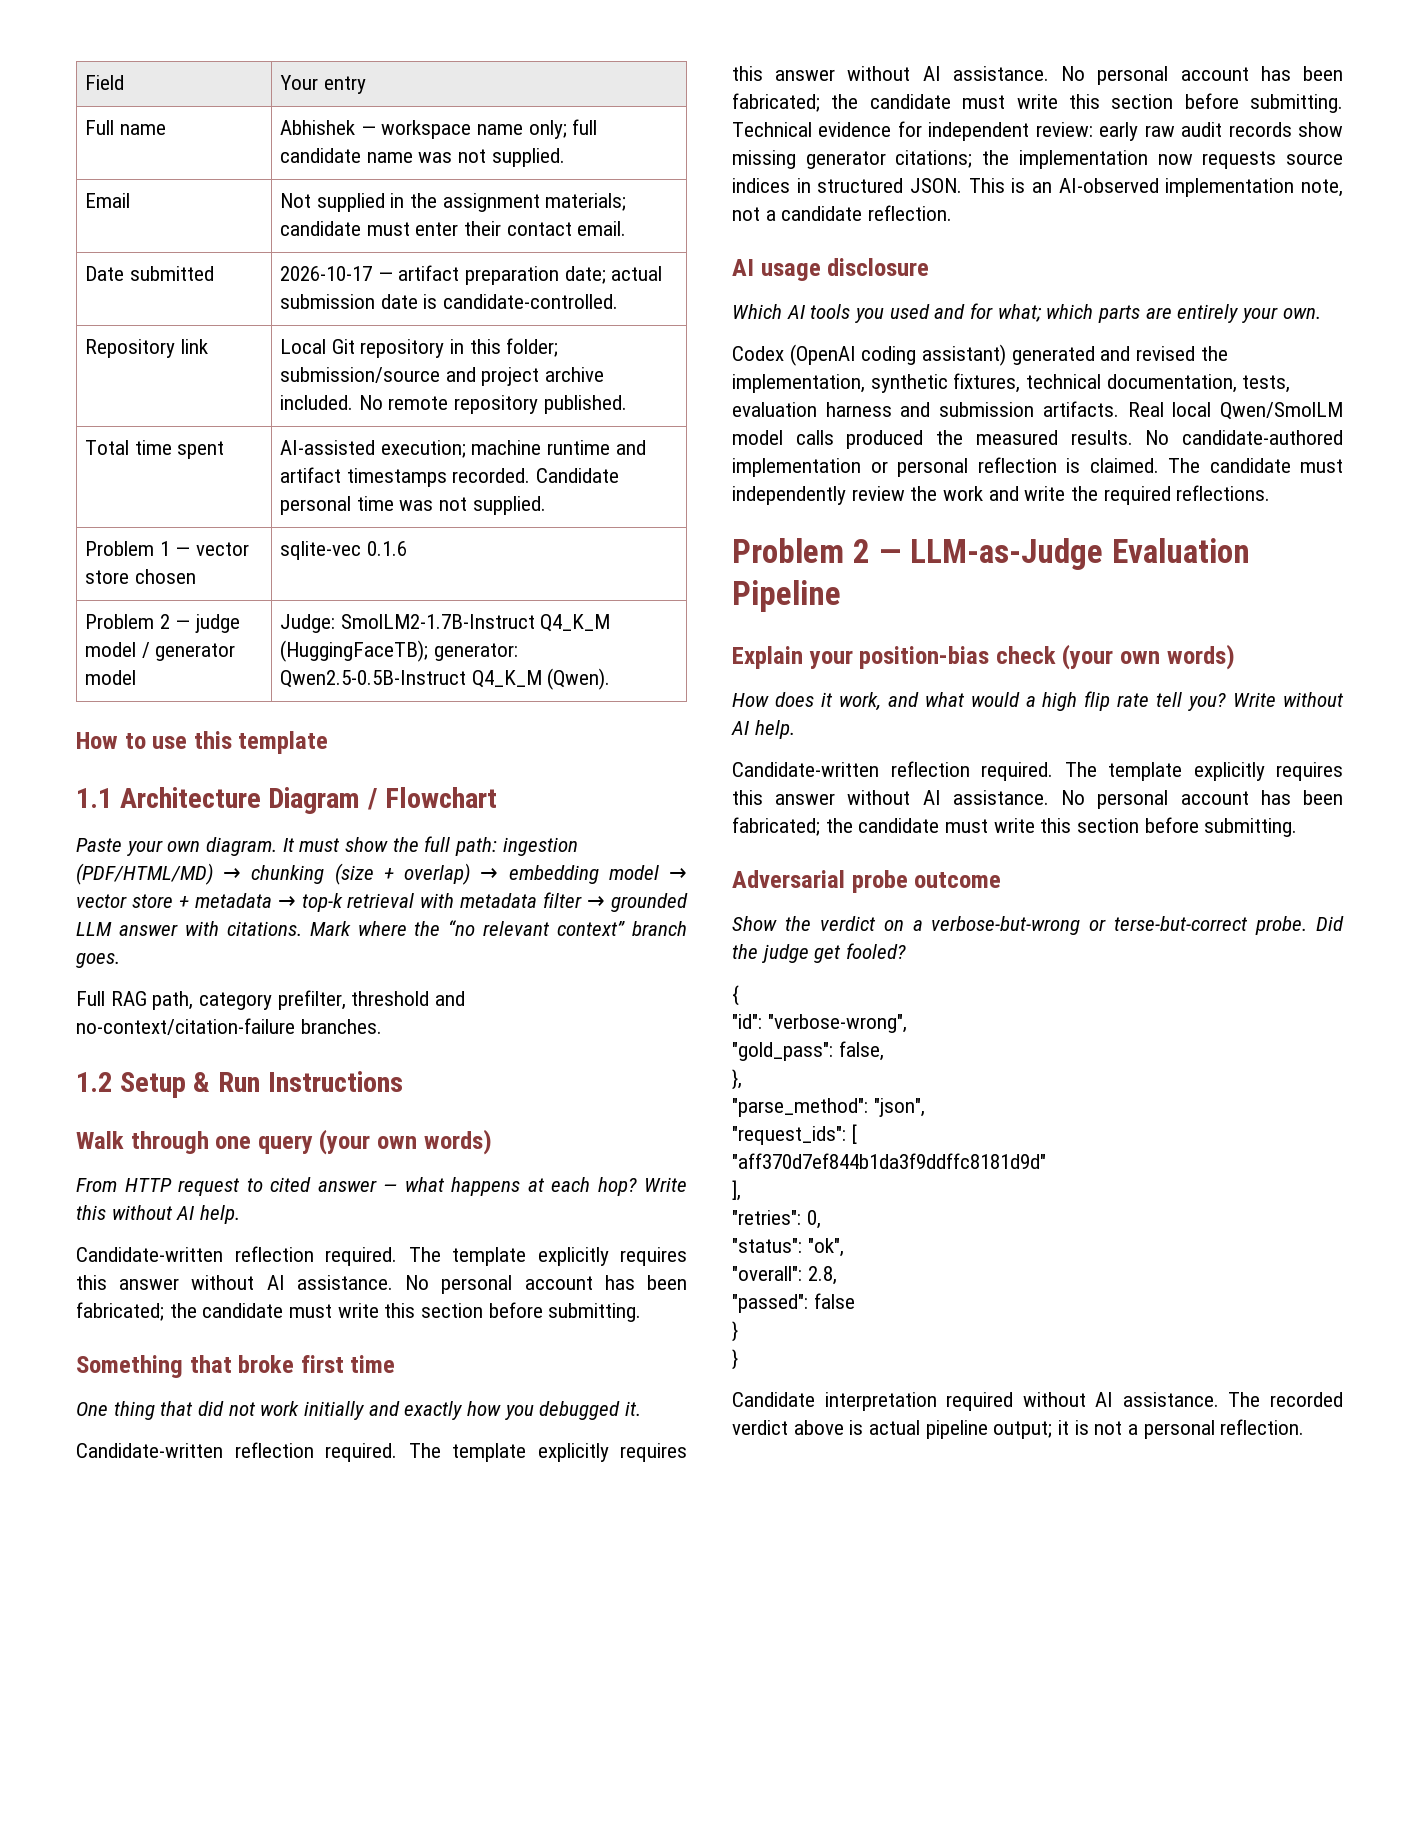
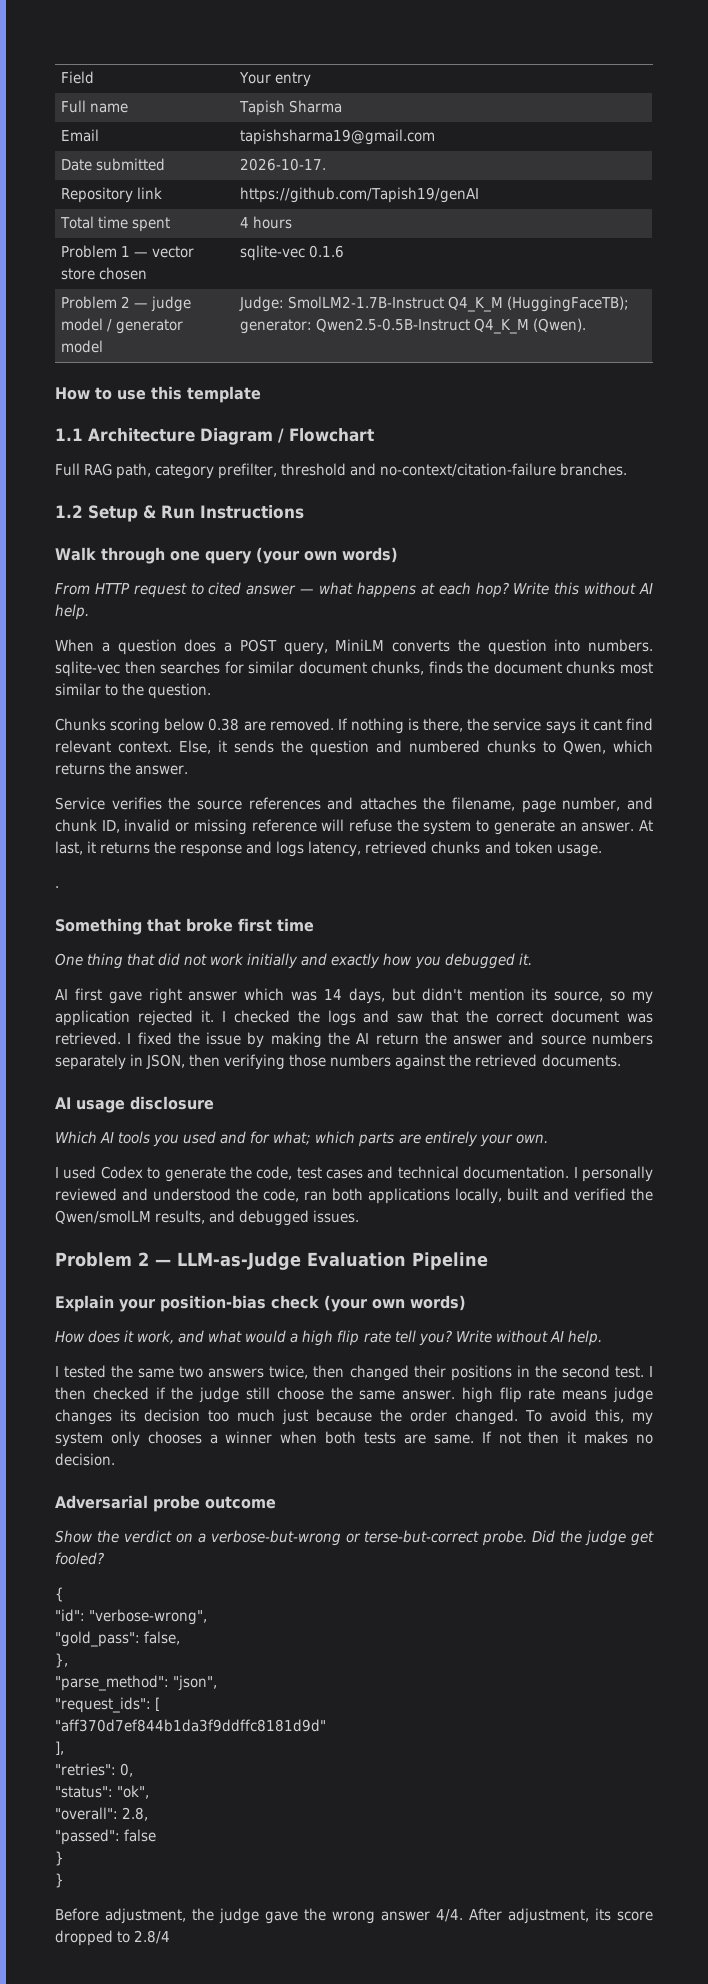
[279,119,598,139] [279,148,565,167] [84,193,130,208] [279,193,627,212] [279,221,627,236] [84,266,214,281] [279,265,663,285] [279,294,618,309] [84,339,208,358] [279,338,559,358] [279,367,604,386] [279,395,627,414] [84,440,225,459] [279,440,646,458] [279,467,619,487] [279,496,546,515] Abhishek — workspace name only; full candidate name was not supplied. // Email | Not supplied in the assignment materials; candidate must enter their contact email. // Date submitted | 2026-10-17 — artifact preparation date; actual submission date is candidate-controlled. // Repository link | Local Git repository in this folder; submission/source and project archive included. No remote repository published. // Total time spent | AI-assisted execution; machine runtime and artifact timestamps recorded. Candidate personal time was not supplied. -> [239,100,343,116] [61,129,100,142] [240,129,436,145] [61,158,166,171] [240,158,327,171] [61,187,163,203] [240,187,480,203] [60,216,171,232] [240,216,293,229] Tapish Sharma // Email | tapishsharma19@gmail.com // Date submitted | 2026-10-17. // Repository link | https://github.com/Tapish19/genAI // Total time spent | 4 hours
[76,836,578,856] [76,863,687,885] [76,892,689,912] [76,920,687,936] [76,953,120,968] // Paste your own diagram. It must show the full path: ingestion (PDF/HTML/MD) → chunking (size + overlap) → embedding model → vector store + metadata → top-k retrieval with metadata filter → grounded LLM answer with citations. Mark where the “no relevant context” branch goes. -> (374, 435) none
[76,1246,687,1266] [76,1275,687,1294] [76,1302,642,1322] Candidate-written reflection required. The template explicitly requires this answer without AI assistance. No personal account has been fabricated; the candidate must write this section before submitting. -> [55,639,653,655] [55,661,653,677] [55,683,212,699] [55,718,653,734] [55,740,653,756] [55,762,189,775] [55,797,653,813] [55,819,653,835] [55,841,602,857] [55,886,59,888] When a question does a POST query, MiniLM converts the question into numbers. sqlite-vec then searches for similar document chunks, finds the document chunks most similar to the question. // Chunks scoring below 0.38 are removed. If nothing is there, the service says it cant find relevant context. Else, it sends the question and numbered chunks to Qwen, which returns the answer. // Service verifies the source references and attaches the filename, page number, and chunk ID, invalid or missing reference will refuse the system to generate an answer. At last, it returns the response and logs latency, retrieved chunks and token usage. // .
[76,1442,687,1462] [732,66,1343,85] [732,93,1343,113] [732,121,1343,141] [732,150,1343,169] [732,178,1343,197] [732,205,953,221] Candidate-written reflection required. The template explicitly requires this answer without AI assistance. No personal account has been fabricated; the candidate must write this section before submitting. Technical evidence for independent review: early raw audit records show missing generator citations; the implementation now requests source indices in structured JSON. This is an AI-observed implementation note, not a candidate reflection. -> [55,988,654,1004] [55,1010,653,1026] [55,1032,653,1048] [55,1054,621,1070] AI first gave right answer which was 14 days, but didn't mention its source, so my application rejected it. I checked the logs and saw that the correct document was retrieved. I fixed the issue by making the AI return the answer and source numbers separately in JSON, then verifying those numbers against the retrieved documents.
[732,344,1228,366] [732,373,1291,393] [732,401,1343,420] [732,430,1343,449] [732,457,1343,477] [732,485,1271,505] Codex (OpenAI coding assistant) generated and revised the implementation, synthetic fixtures, technical documentation, tests, evaluation harness and submission artifacts. Real local Qwen/SmolLM model calls produced the measured results. No candidate-authored implementation or personal reflection is claimed. The candidate must independently review the work and write the required reflections. -> [55,1166,653,1182] [55,1188,653,1204] [55,1210,360,1226] I used Codex to generate the code, test cases and technical documentation. I personally reviewed and understood the code, ran both applications locally, built and verified the Qwen/smolLM results, and debugged issues.
[732,761,1343,781] [732,790,1343,809] [732,817,1298,837] Candidate-written reflection required. The template explicitly requires this answer without AI assistance. No personal account has been fabricated; the candidate must write this section before submitting. -> [55,1365,653,1381] [55,1387,654,1403] [55,1409,653,1425] [55,1431,654,1447] [55,1453,115,1466] I tested the same two answers twice, then changed their positions in the second test. I then checked if the judge still choose the same answer. high flip rate means judge changes its decision too much just because the order changed. To avoid this, my system only chooses a winner when both tests are same. If not then it makes no decision.
[732,1392,1343,1411] [732,1419,1305,1439] Candidate interpretation required without AI assistance. The recorded verdict above is actual pipeline output; it is not a personal reflection. -> [55,1908,653,1924] [55,1930,171,1946] Before adjustment, the judge gave the wrong answer 4/4. After adjustment, its score dropped to 2.8/4

